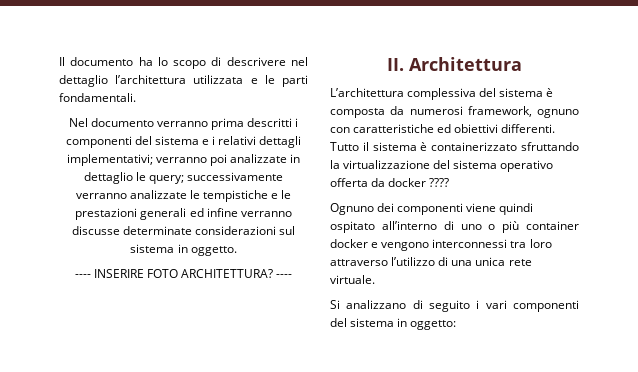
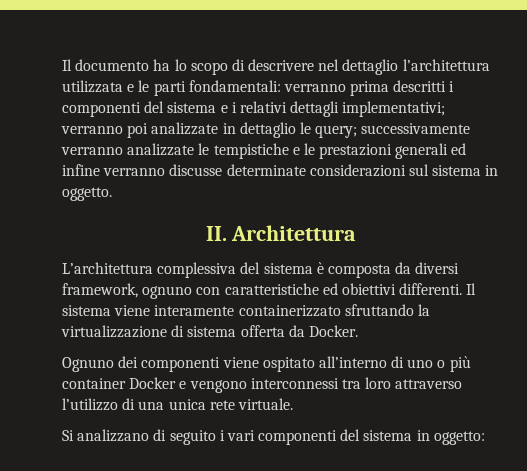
[59,93,136,102] [68,118,154,127] fondamentali. // Nel documento -> [188,80,281,92] fondamentali:
[74,269,293,278] // ---- INSERIRE FOTO ARCHITETTURA? ---- -> (112, 194) none
[409,106,463,115] numerosi -> [415,262,460,274] diversi
[330,142,579,151] [330,160,554,172] [330,178,450,187] Tutto il sistema è containerizzato sfruttando la virtualizzazione del sistema operativo offerta da docker ???? -> [466,283,477,295] [62,304,430,317] [61,325,358,338] Il sistema viene interamente containerizzato sfruttando la virtualizzazione di sistema offerta da Docker.
[499,203,534,215] quindi -> (259, 362) none
[330,239,368,248] docker -> [129,377,177,389] Docker

